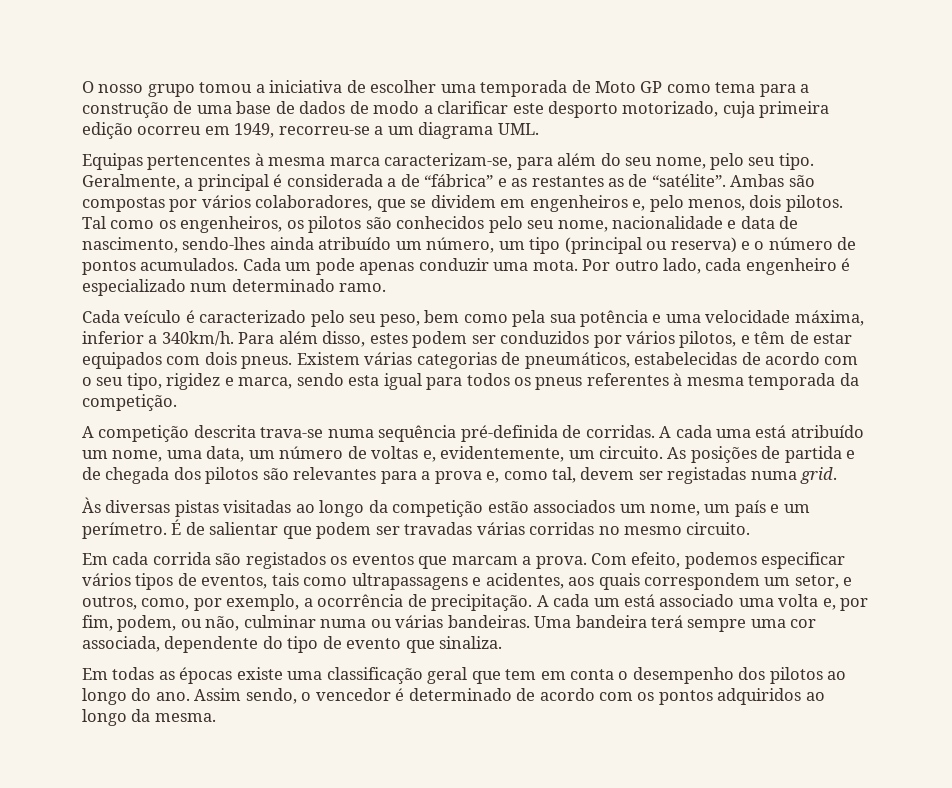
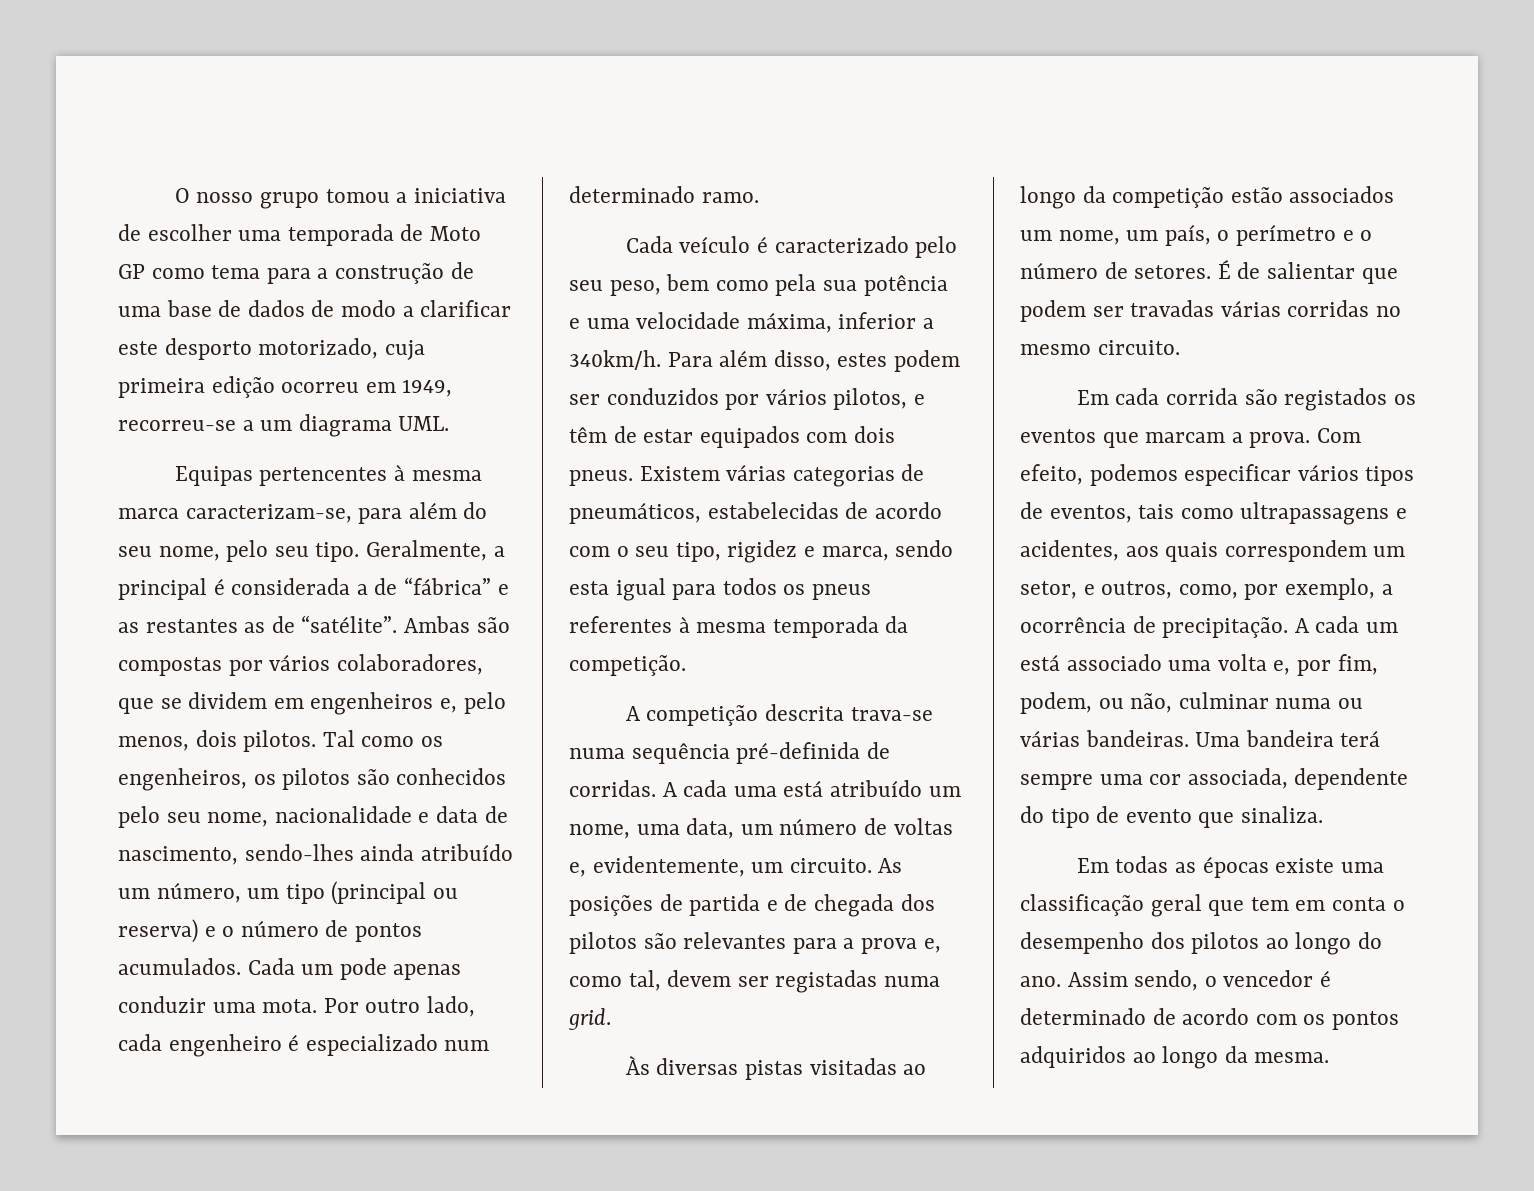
[734,500,810,517] [82,522,167,539] país e um perímetro. -> [1164,224,1373,246] [1020,262,1212,279] país, o perímetro e o número de setores.

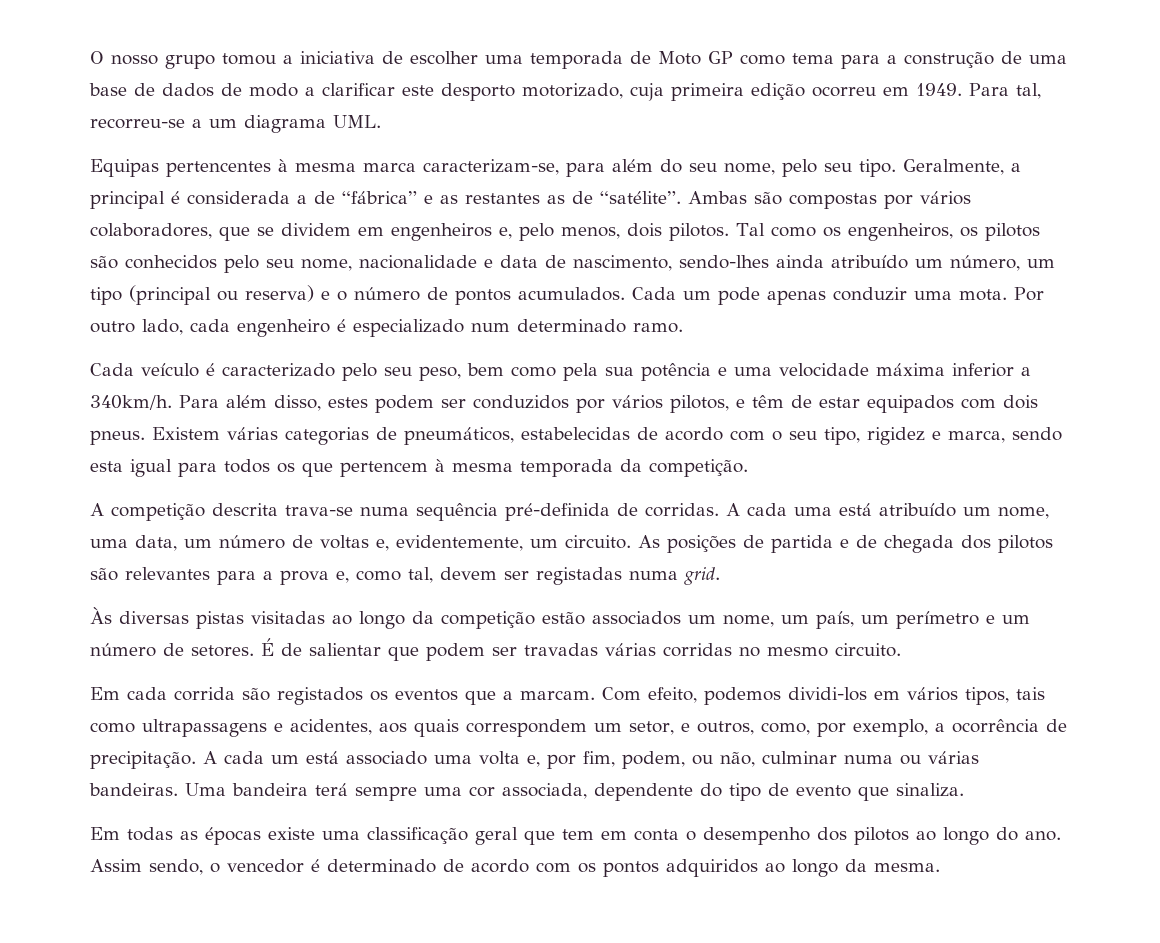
[402,379,453,397] 1949, -> [916,83,1041,99] 1949. Para tal,
[746,312,832,333] máxima, -> [876,363,945,376] máxima
[812,584,872,600] [569,616,672,633] pneus referentes -> [302,461,428,477] que pertencem
[1217,230,1230,241] o -> [861,615,889,624] um
[1360,230,1373,241] o -> [1002,615,1030,624] um
[1145,428,1362,448] [1020,464,1415,486] [1020,502,1132,523] marcam a prova. Com efeito, podemos especificar vários tipos de eventos, -> [503,687,1009,705] a marcam. Com efeito, podemos dividi-los em vários tipos,

